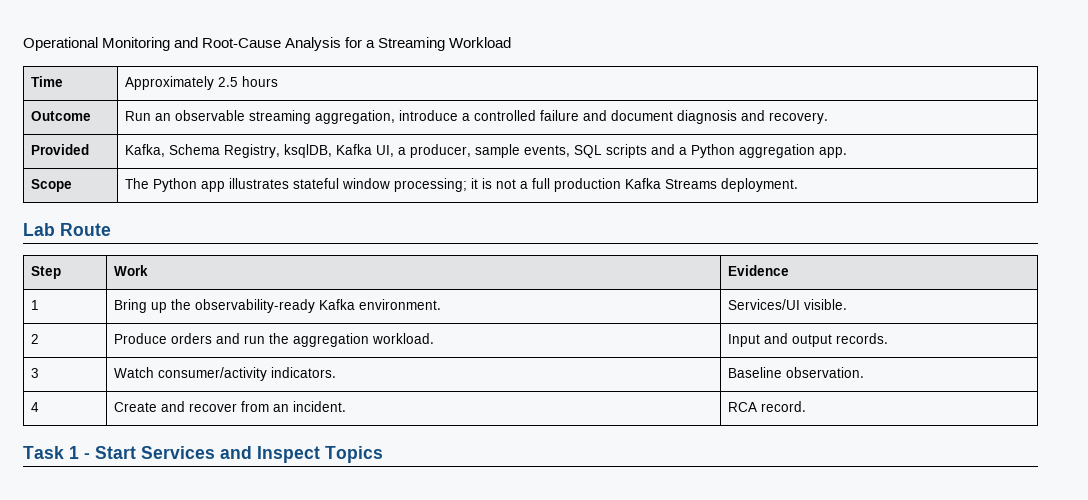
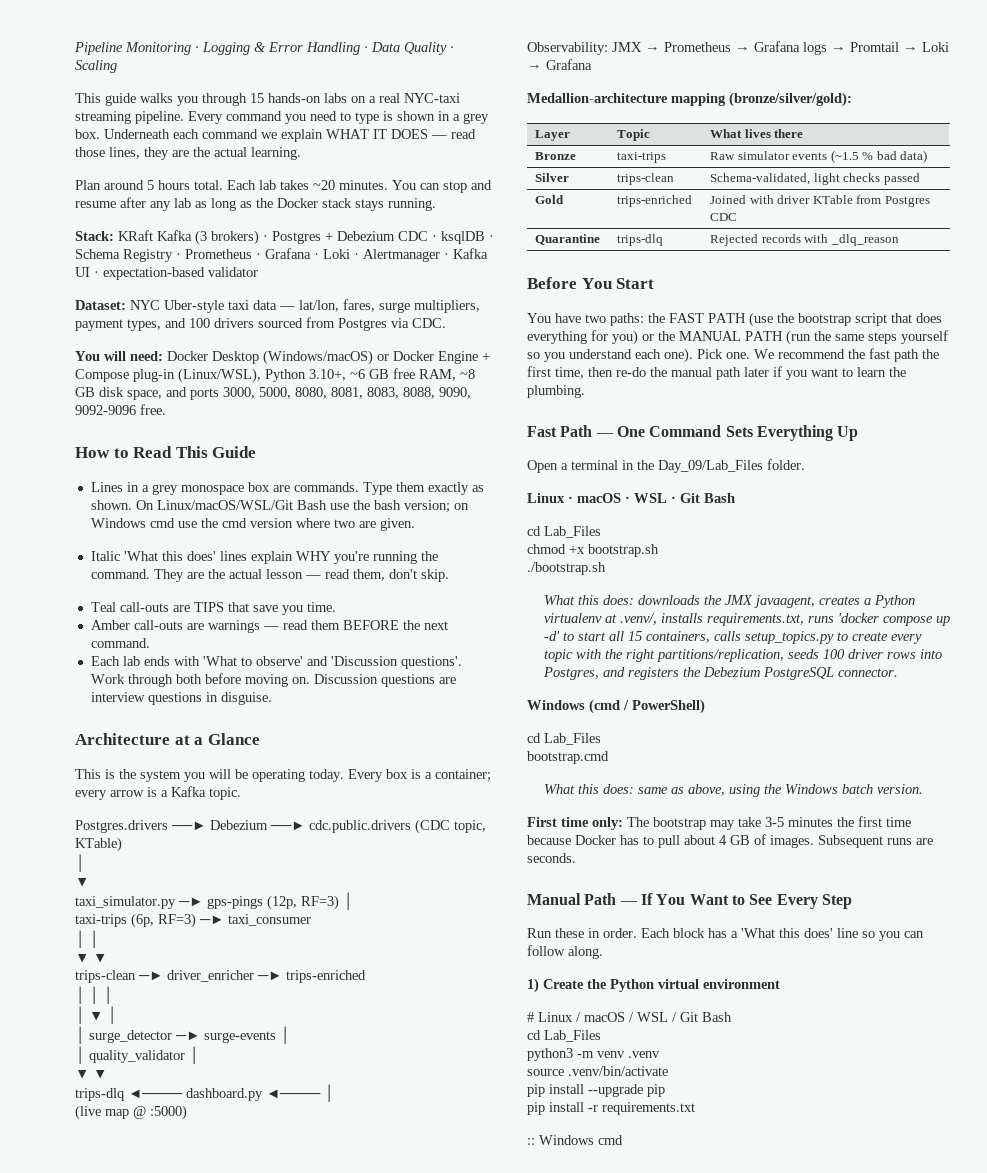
[23,37,512,51] [31,76,64,87] [125,76,279,90] [31,111,92,121] [125,110,829,124] [31,144,90,155] [125,144,848,158] [31,179,73,192] [125,178,799,192] [23,223,111,236] [31,266,62,279] [114,265,149,276] [728,265,790,276] [31,300,40,310] [114,299,442,313] [728,299,848,310] [31,334,40,344] [114,333,435,347] [728,333,889,347] [31,368,40,378] [114,367,337,381] [728,367,865,378] [31,402,40,412] [114,401,347,412] [728,401,807,412] [23,446,383,463] Operational Monitoring and Root-Cause Analysis for a Streaming Workload // Time | Approximately 2.5 hours // Outcome | Run an observable streaming aggregation, introduce a controlled failure and document diagnosis and recovery. // Provided | Kafka, Schema Registry, ksqlDB, Kafka UI, a producer, sample events, SQL scripts and a Python aggregation app. // Scope | The Python app illustrates stateful window processing; it is not a full production Kafka Streams deployment. // Lab Route // Step | Work | Evidence // 1 | Bring up the observability-ready Kafka environment. | Services/UI visible. // 2 | Produce orders and run the aggregation workload. | Input and output records. // 3 | Watch consumer/activity indicators. | Baseline observation. // 4 | Create and recover from an incident. | RCA record. // Task 1 - Start Services and Inspect Topics -> [74,42,454,55] [75,60,117,73] [75,93,460,106] [75,111,489,124] [75,129,476,142] [75,147,301,160] [75,180,492,193] [75,197,436,211] [75,230,494,245] [75,248,488,262] [75,267,258,280] [75,299,480,313] [75,317,446,331] [75,350,490,365] [75,368,475,383] [75,387,471,400] [75,404,166,415] [75,446,257,458] [90,482,484,495] [90,500,469,513] [90,518,415,531] [90,551,438,564] [90,569,449,582] [90,602,336,615] [90,620,448,633] [90,638,150,648] [90,656,462,669] [90,673,456,687] [90,692,272,705] [75,733,260,745] [75,769,491,782] [75,786,241,800] [75,819,486,834] [75,837,122,852] [75,854,85,872] [75,878,89,887] [75,892,353,910] [75,913,311,928] [75,930,99,948] [75,954,107,963] [75,970,366,983] [75,986,113,1004] [75,1006,117,1024] [75,1026,290,1044] [75,1046,199,1064] [75,1070,107,1079] [75,1084,334,1102] [75,1105,187,1120] [527,41,949,55] [527,59,592,70] [527,92,852,107] [535,130,571,141] [617,129,651,141] [710,129,804,138] [535,152,577,160] [617,152,667,163] [710,150,928,163] [535,173,570,182] [617,173,675,185] [710,173,920,185] [535,195,565,204] [617,195,693,207] [710,195,930,207] [710,213,738,221] [535,234,601,245] [617,234,664,246] [710,234,899,246] [527,277,655,289] [527,312,942,327] [527,330,948,345] [527,348,939,363] [527,366,906,380] [527,385,585,398] [527,425,859,441] [527,459,805,473] [527,493,735,503] [527,526,601,538] [527,544,659,557] [527,562,606,575] [543,595,915,608] [543,613,950,626] [543,631,922,644] [543,649,942,662] [542,667,898,680] [527,699,705,714] [527,733,601,745] [527,751,609,764] [543,784,923,797] [527,816,911,830] [527,834,933,848] [527,853,576,863] [527,893,852,909] [527,928,924,941] [527,945,603,959] [527,978,780,993] [527,1012,732,1022] [527,1030,601,1042] [527,1048,660,1061] [527,1066,668,1076] [527,1084,665,1097] [527,1102,695,1115] [527,1135,623,1145] Pipeline Monitoring · Logging & Error Handling · Data Quality · Scaling // This guide walks you through 15 hands-on labs on a real NYC-taxi streaming pipeline. Every command you need to type is shown in a grey box. Underneath each command we explain WHAT IT DOES — read those lines, they are the actual learning. // Plan around 5 hours total. Each lab takes ~20 minutes. You can stop and resume after any lab as long as the Docker stack stays running. // Stack: KRaft Kafka (3 brokers) · Postgres + Debezium CDC · ksqlDB · Schema Registry · Prometheus · Grafana · Loki · Alertmanager · Kafka UI · expectation-based validator // Dataset: NYC Uber-style taxi data — lat/lon, fares, surge multipliers, payment types, and 100 drivers sourced from Postgres via CDC. // You will need: Docker Desktop (Windows/macOS) or Docker Engine + Compose plug-in (Linux/WSL), Python 3.10+, ~6 GB free RAM, ~8 GB disk space, and ports 3000, 5000, 8080, 8081, 8083, 8088, 9090, 9092-9096 free. // How to Read This Guide // Lines in a grey monospace box are commands. Type them exactly as shown. On Linux/macOS/WSL/Git Bash use the bash version; on Windows cmd use the cmd version where two are given. // Italic 'What this does' lines explain WHY you're running the command. They are the actual lesson — read them, don't skip. // Teal call-outs are TIPS that save you time. // Amber call-outs are warnings — read them BEFORE the next command. // Each lab ends with 'What to observe' and 'Discussion questions'. Work through both before moving on. Discussion questions are interview questions in disguise. // Architecture at a Glance // This is the system you will be operating today. Every box is a container; every arrow is a Kafka topic. // Postgres.drivers ──► Debezium ──► cdc.public.drivers (CDC topic, KTable) // │ // ▼ // taxi_simulator.py ─► gps-pings (12p, RF=3) │ // taxi-trips (6p, RF=3) ─► taxi_consumer // │ │ // ▼ ▼ // trips-clean ─► driver_enricher ─► trips-enriched // │ │ │ // │ ▼ │ // │ surge_detector ─► surge-events │ // │ quality_validator │ // ▼ ▼ // trips-dlq ◄──── dashboard.py ◄──── │ // (live map @ :5000) // Observability: JMX → Prometheus → Grafana logs → Promtail → Loki → Grafana // Medallion-architecture mapping (bronze/silver/gold): // Layer | Topic | What lives there // Bronze | taxi-trips | Raw simulator events (~1.5 % bad data) // Silver | trips-clean | Schema-validated, light checks passed // Gold | trips-enriched | Joined with driver KTable from Postgres CDC // Quarantine | trips-dlq | Rejected records with _dlq_reason // Before You Start // You have two paths: the FAST PATH (use the bootstrap script that does everything for you) or the MANUAL PATH (run the same steps yourself so you understand each one). Pick one. We recommend the fast path the first time, then re-do the manual path later if you want to learn the plumbing. // Fast Path — One Command Sets Everything Up // Open a terminal in the Day_09/Lab_Files folder. // Linux · macOS · WSL · Git Bash // cd Lab_Files // chmod +x bootstrap.sh // ./bootstrap.sh // What this does: downloads the JMX javaagent, creates a Python virtualenv at .venv/, installs requirements.txt, runs 'docker compose up -d' to start all 15 containers, calls setup_topics.py to create every topic with the right partitions/replication, seeds 100 driver rows into Postgres, and registers the Debezium PostgreSQL connector. // Windows (cmd / PowerShell) // cd Lab_Files // bootstrap.cmd // What this does: same as above, using the Windows batch version. // First time only: The bootstrap may take 3-5 minutes the first time because Docker has to pull about 4 GB of images. Subsequent runs are seconds. // Manual Path — If You Want to See Every Step // Run these in order. Each block has a 'What this does' line so you can follow along. // 1) Create the Python virtual environment // # Linux / macOS / WSL / Git Bash // cd Lab_Files // python3 -m venv .venv // source .venv/bin/activate // pip install --upgrade pip // pip install -r requirements.txt // :: Windows cmd

